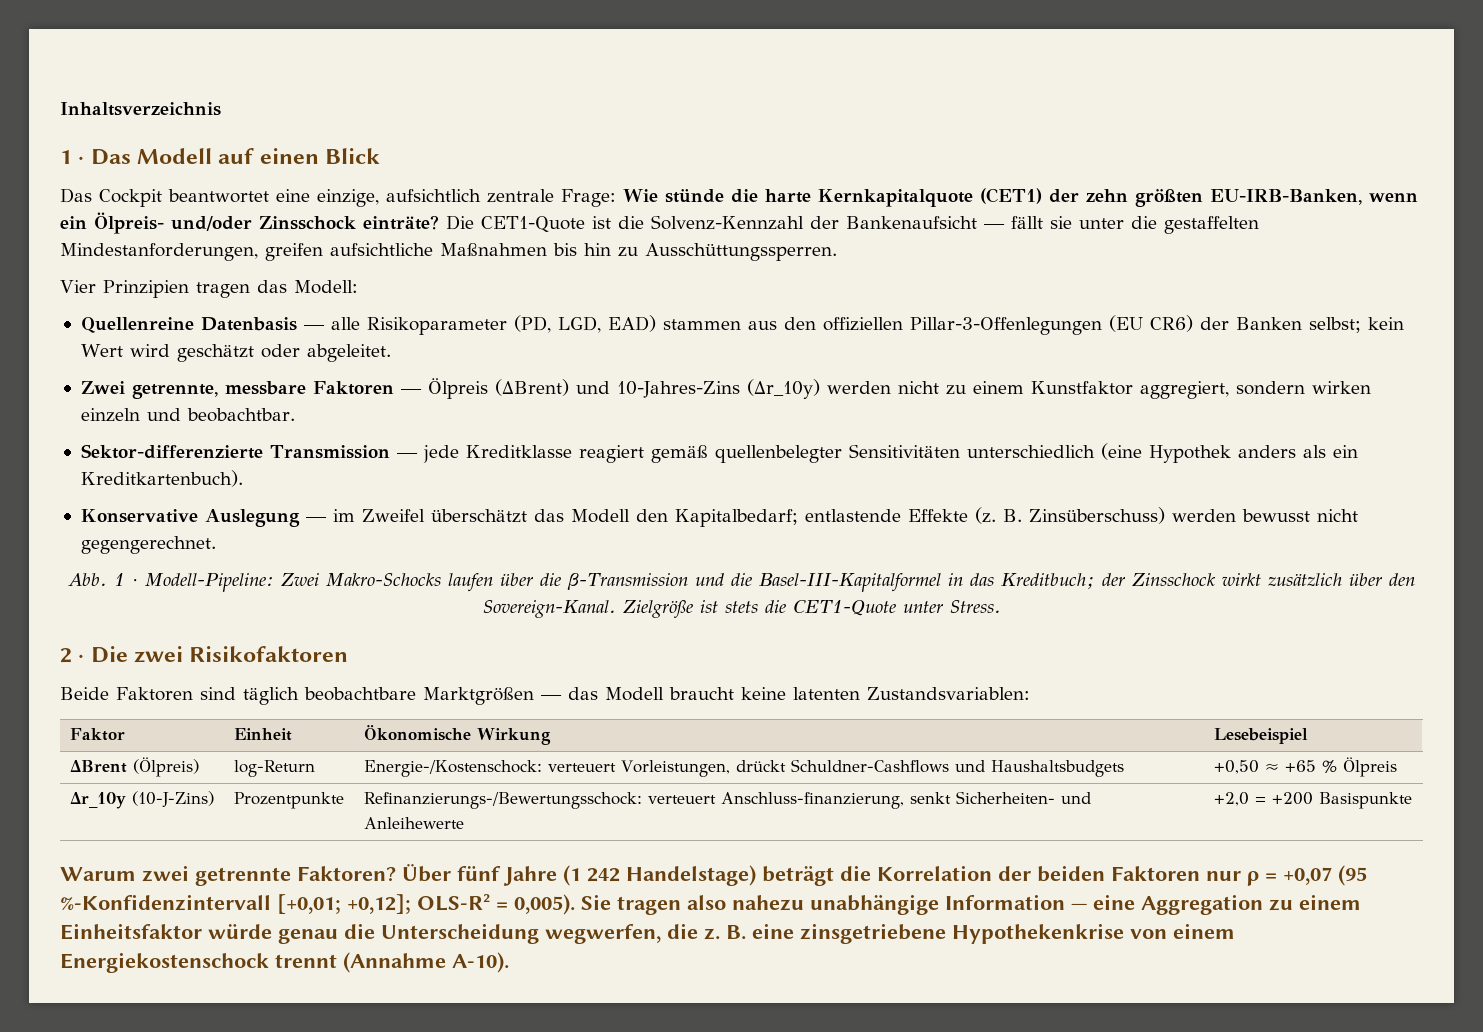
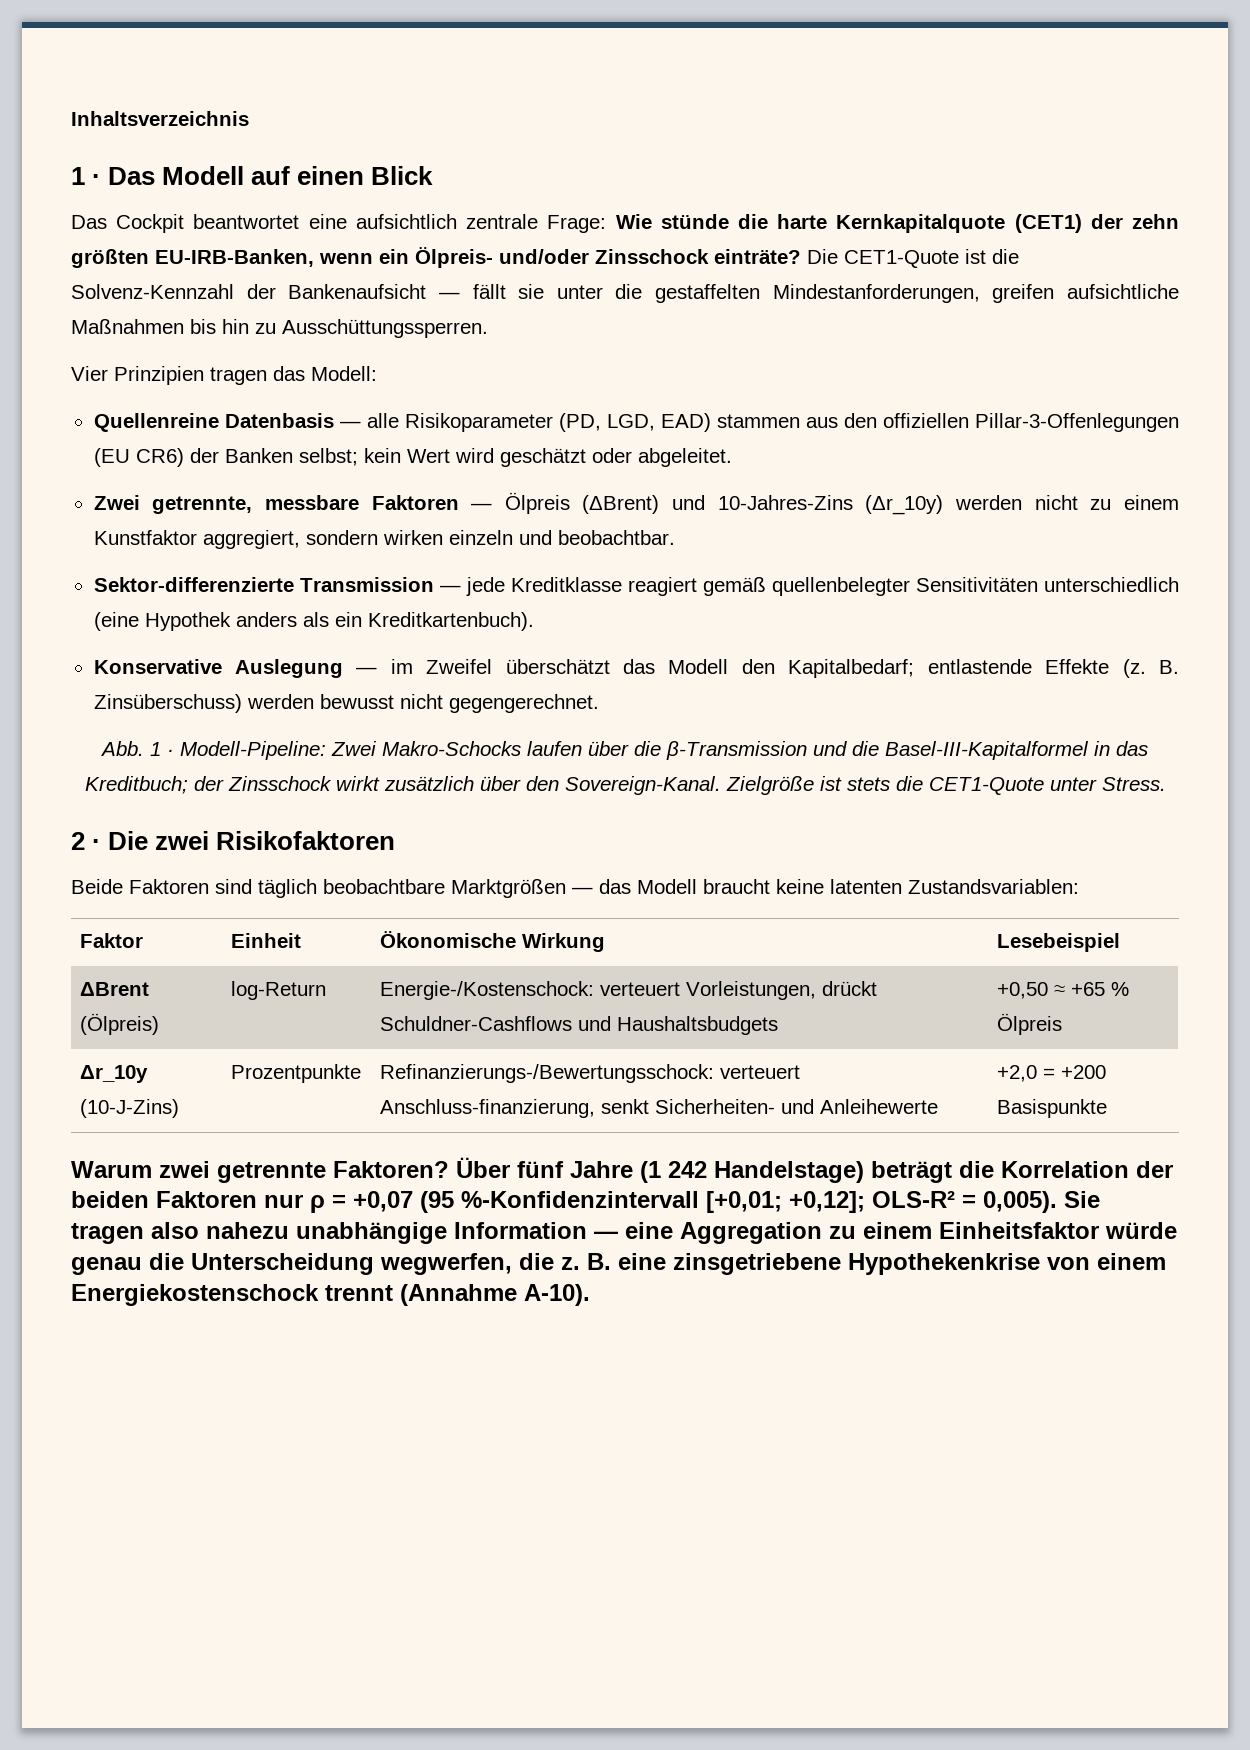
[317,189,379,207] einzige, -> (347, 221) none

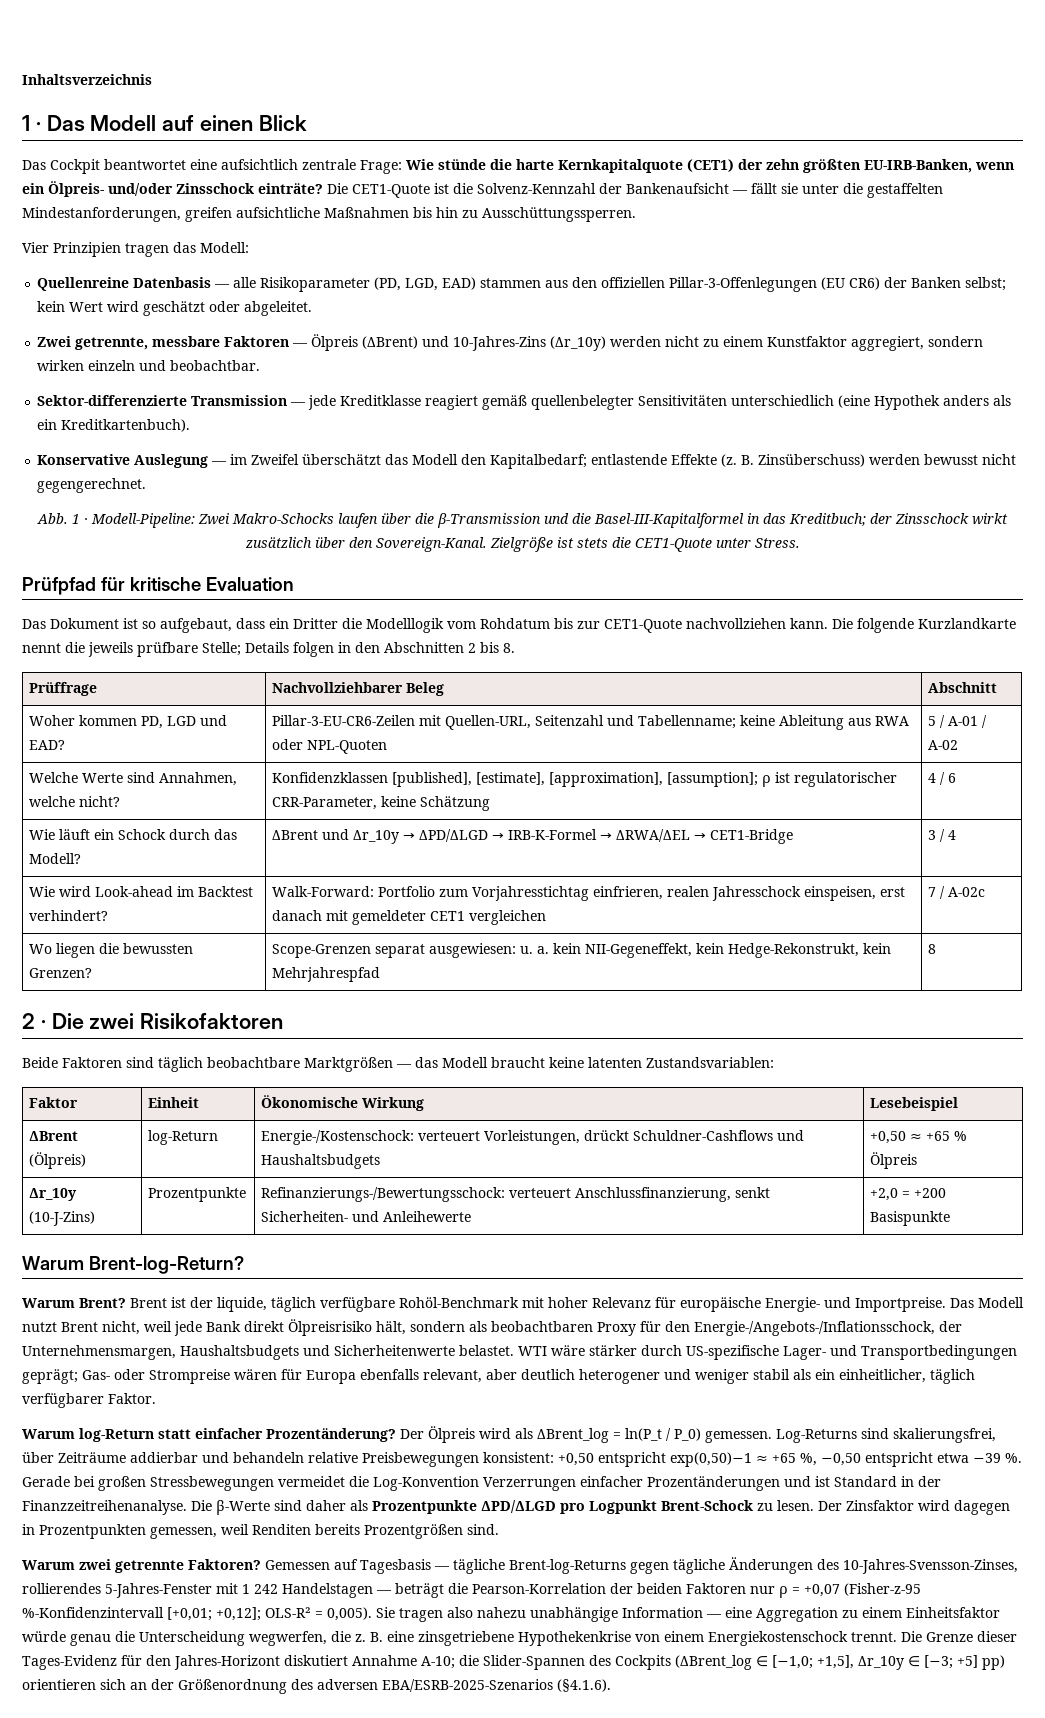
(1166, 784) none -> [22,577,294,595] [22,618,1016,633] [22,642,515,657] [28,682,97,696] [271,682,444,696] [927,682,997,693] [28,715,227,729] [28,740,65,750] [271,715,909,730] [271,739,387,754] [927,715,987,728] [927,740,958,750] [28,772,237,786] [28,796,120,807] [271,772,897,787] [271,796,490,811] [927,772,956,785] [28,829,237,840] [28,853,81,864] [271,829,793,844] [927,829,956,842] [28,886,253,897] [28,910,108,921] [271,886,905,901] [271,910,546,925] [927,886,985,899] [28,943,193,958] [28,968,92,978] [271,943,891,958] [271,967,380,982] [927,944,936,954] // Prüfpfad für kritische Evaluation // Das Dokument ist so aufgebaut, dass ein Dritter die Modelllogik vom Rohdatum bis zur CET1-Quote nachvollziehen kann. Die folgende Kurzlandkarte nennt die jeweils prüfbare Stelle; Details folgen in den Abschnitten 2 bis 8. // Prüffrage | Nachvollziehbarer Beleg | Abschnitt // Woher kommen PD, LGD und EAD? | Pillar-3-EU-CR6-Zeilen mit Quellen-URL, Seitenzahl und Tabellenname; keine Ableitung aus RWA oder NPL-Quoten | 5 / A-01 / A-02 // Welche Werte sind Annahmen, welche nicht? | Konfidenzklassen [published], [estimate], [approximation], [assumption]; ρ ist regulatorischer CRR-Parameter, keine Schätzung | 4 / 6 // Wie läuft ein Schock durch das Modell? | ΔBrent und Δr_10y → ΔPD/ΔLGD → IRB-K-Formel → ΔRWA/ΔEL → CET1-Bridge | 3 / 4 // Wie wird Look-ahead im Backtest verhindert? | Walk-Forward: Portfolio zum Vorjahresstichtag einfrieren, realen Jahresschock einspeisen, erst danach mit gemeldeter CET1 vergleichen | 7 / A-02c // Wo liegen die bewussten Grenzen? | Scope-Grenzen separat ausgewiesen: u. a. kein NII-Gegeneffekt, kein Hedge-Rekonstrukt, kein Mehrjahrespfad | 8
[380,1099,596,1118] Anschluss-finanzierung, -> [574,1187,731,1202] Anschlussfinanzierung,
[159,1157,864,1183] zwei getrennte Faktoren? Über fünf Jahre (1 242 Handelstage) -> [88,1256,244,1274] [22,1297,1024,1312] [22,1319,962,1336] [22,1345,1017,1360] [22,1369,975,1384] [22,1393,156,1408] [22,1426,996,1443] [22,1452,1022,1467] [22,1476,941,1491] [22,1500,1010,1515] [22,1524,499,1539] [22,1557,1018,1574] [22,1583,392,1598] Brent-log-Return? // Warum Brent? Brent ist der liquide, täglich verfügbare Rohöl-Benchmark mit hoher Relevanz für europäische Energie- und Importpreise. Das Modell nutzt Brent nicht, weil jede Bank direkt Ölpreisrisiko hält, sondern als beobachtbaren Proxy für den Energie-/Angebots-/Inflationsschock, der Unternehmensmargen, Haushaltsbudgets und Sicherheitenwerte belastet. WTI wäre stärker durch US-spezifische Lager- und Transportbedingungen geprägt; Gas- oder Strompreise wären für Europa ebenfalls relevant, aber deutlich heterogener und weniger stabil als ein einheitlicher, täglich verfügbarer Faktor. // Warum log-Return statt einfacher Prozentänderung? Der Ölpreis wird als ΔBrent_log = ln(P_t / P_0) gemessen. Log-Returns sind skalierungsfrei, über Zeiträume addierbar und behandeln relative Preisbewegungen konsistent: +0,50 entspricht exp(0,50)−1 ≈ +65 %, −0,50 entspricht etwa −39 %. Gerade bei großen Stressbewegungen vermeidet die Log-Konvention Verzerrungen einfacher Prozentänderungen und ist Standard in der Finanzzeitreihenanalyse. Die β-Werte sind daher als Prozentpunkte ΔPD/ΔLGD pro Logpunkt Brent-Schock zu lesen. Der Zinsfaktor wird dagegen in Prozentpunkten gemessen, weil Renditen bereits Prozentgrößen sind. // Warum zwei getrennte Faktoren? Gemessen auf Tagesbasis — tägliche Brent-log-Returns gegen tägliche Änderungen des 10-Jahres-Svensson-Zinses, rollierendes 5-Jahres-Fenster mit 1 242 Handelstagen —
[1001,1161,1129,1178] Korrelation -> [472,1583,606,1594] Pearson-Korrelation
[420,1191,454,1213] (95 -> [844,1583,921,1596] (Fisher-z-95
[325,1284,590,1306] trennt (Annahme A-10). -> [851,1631,1017,1642] [22,1655,1005,1670] [22,1679,611,1694] trennt. Die Grenze dieser Tages-Evidenz für den Jahres-Horizont diskutiert Annahme A-10; die Slider-Spannen des Cockpits (ΔBrent_log ∈ [−1,0; +1,5], Δr_10y ∈ [−3; +5] pp) orientieren sich an der Größenordnung des adversen EBA/ESRB-2025-Szenarios (§4.1.6).

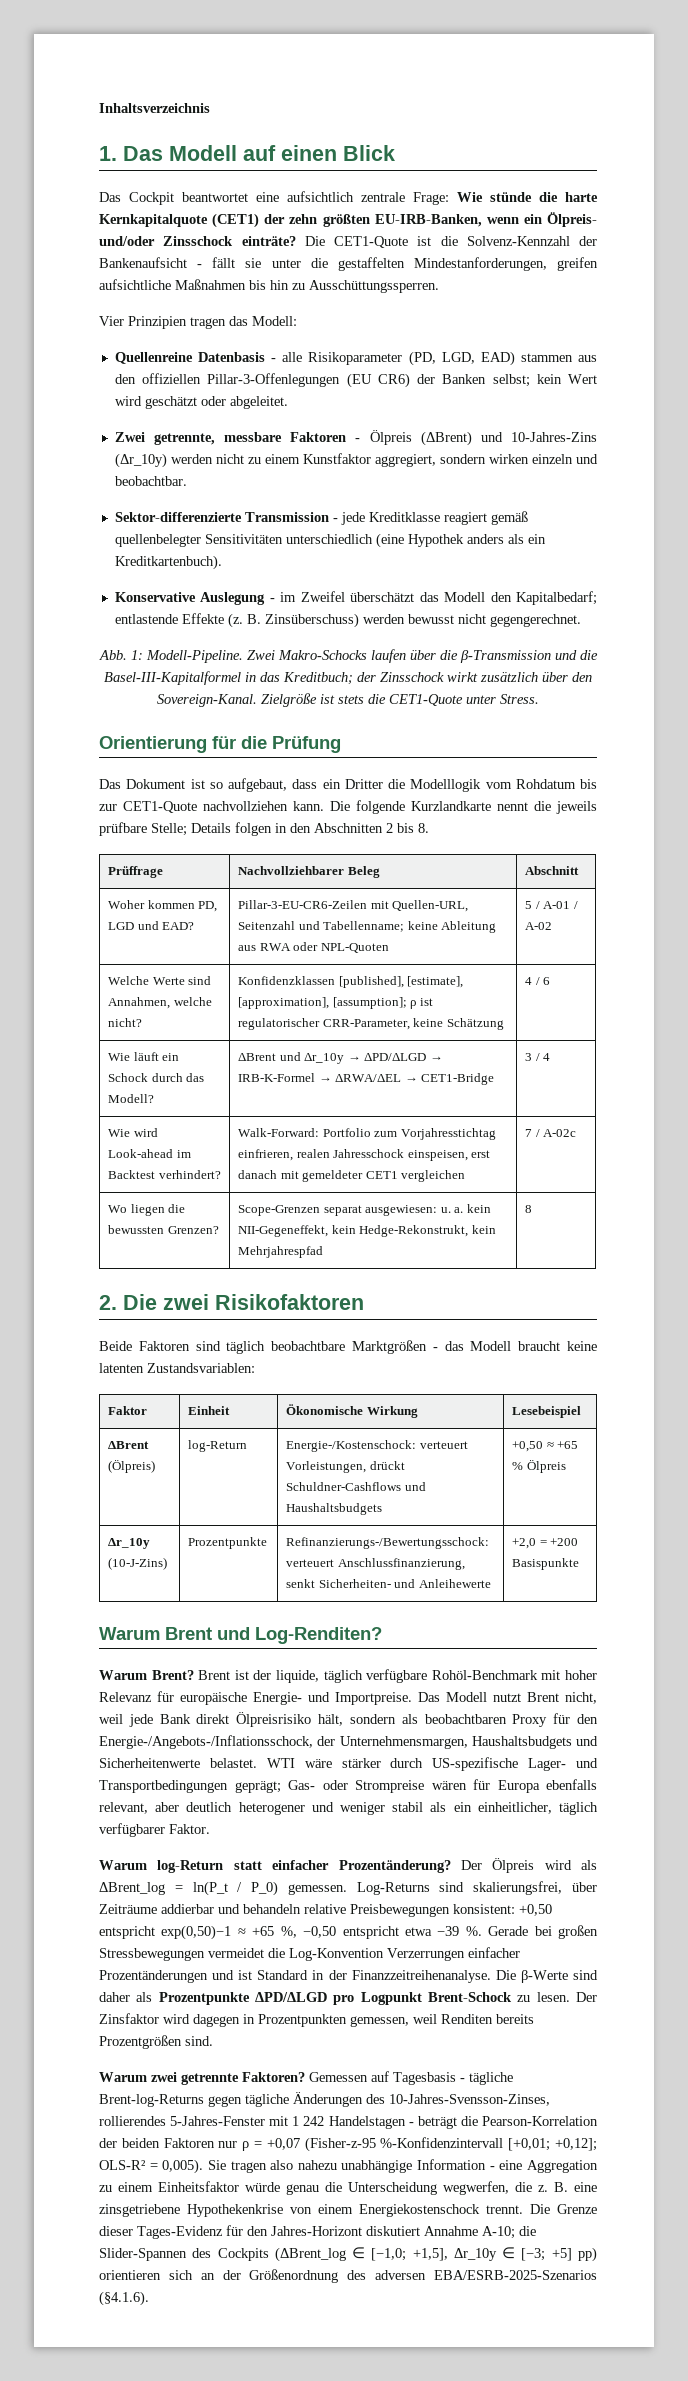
[22,115,41,131] 1 · -> [99,146,117,161] 1.
[732,190,748,194] — -> [197,264,203,268] -
[214,284,231,288] — -> [271,358,277,362] -
[292,343,309,347] — -> [355,438,361,442] -
[290,402,307,406] — -> [332,518,338,522] -
[211,461,228,465] — -> [269,598,275,602] -
[72,513,195,528] 1 · Modell-Pipeline: -> [130,650,243,663] 1: Modell-Pipeline.
[22,577,294,595] Prüfpfad für kritische Evaluation -> [99,736,341,753] Orientierung für die Prüfung
[22,1013,46,1029] 2 · -> [99,1295,117,1310] 2.
[396,1064,412,1068] — -> [432,1347,438,1351] -
[88,1256,244,1274] Brent-log-Return? -> [165,1627,382,1644] Brent und Log-Renditen?
[434,1566,450,1570] — -> [460,2078,465,2082] -
[376,1590,392,1594] — -> [408,2122,414,2126] -
[706,1614,722,1618] — -> [489,2166,495,2170] -

